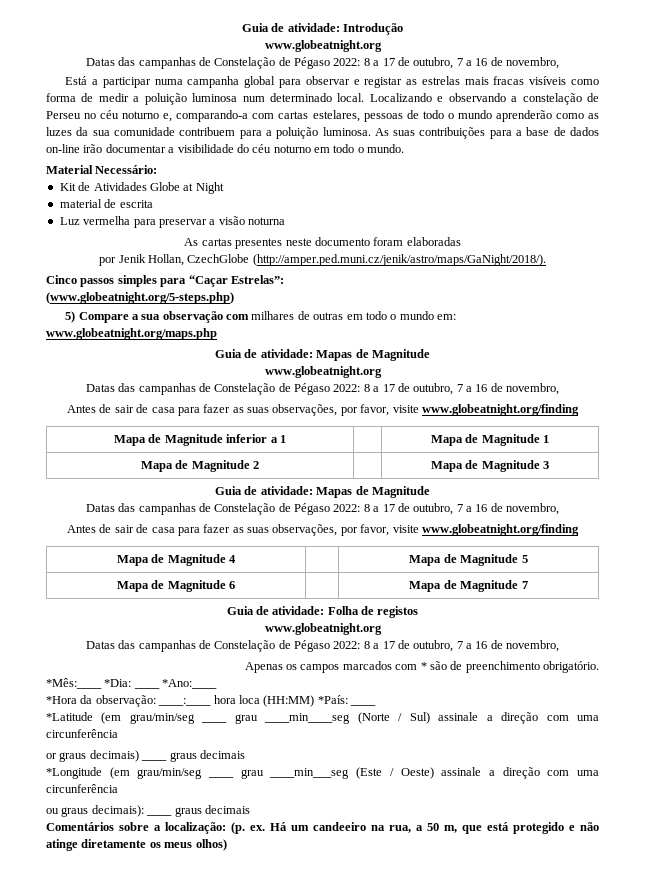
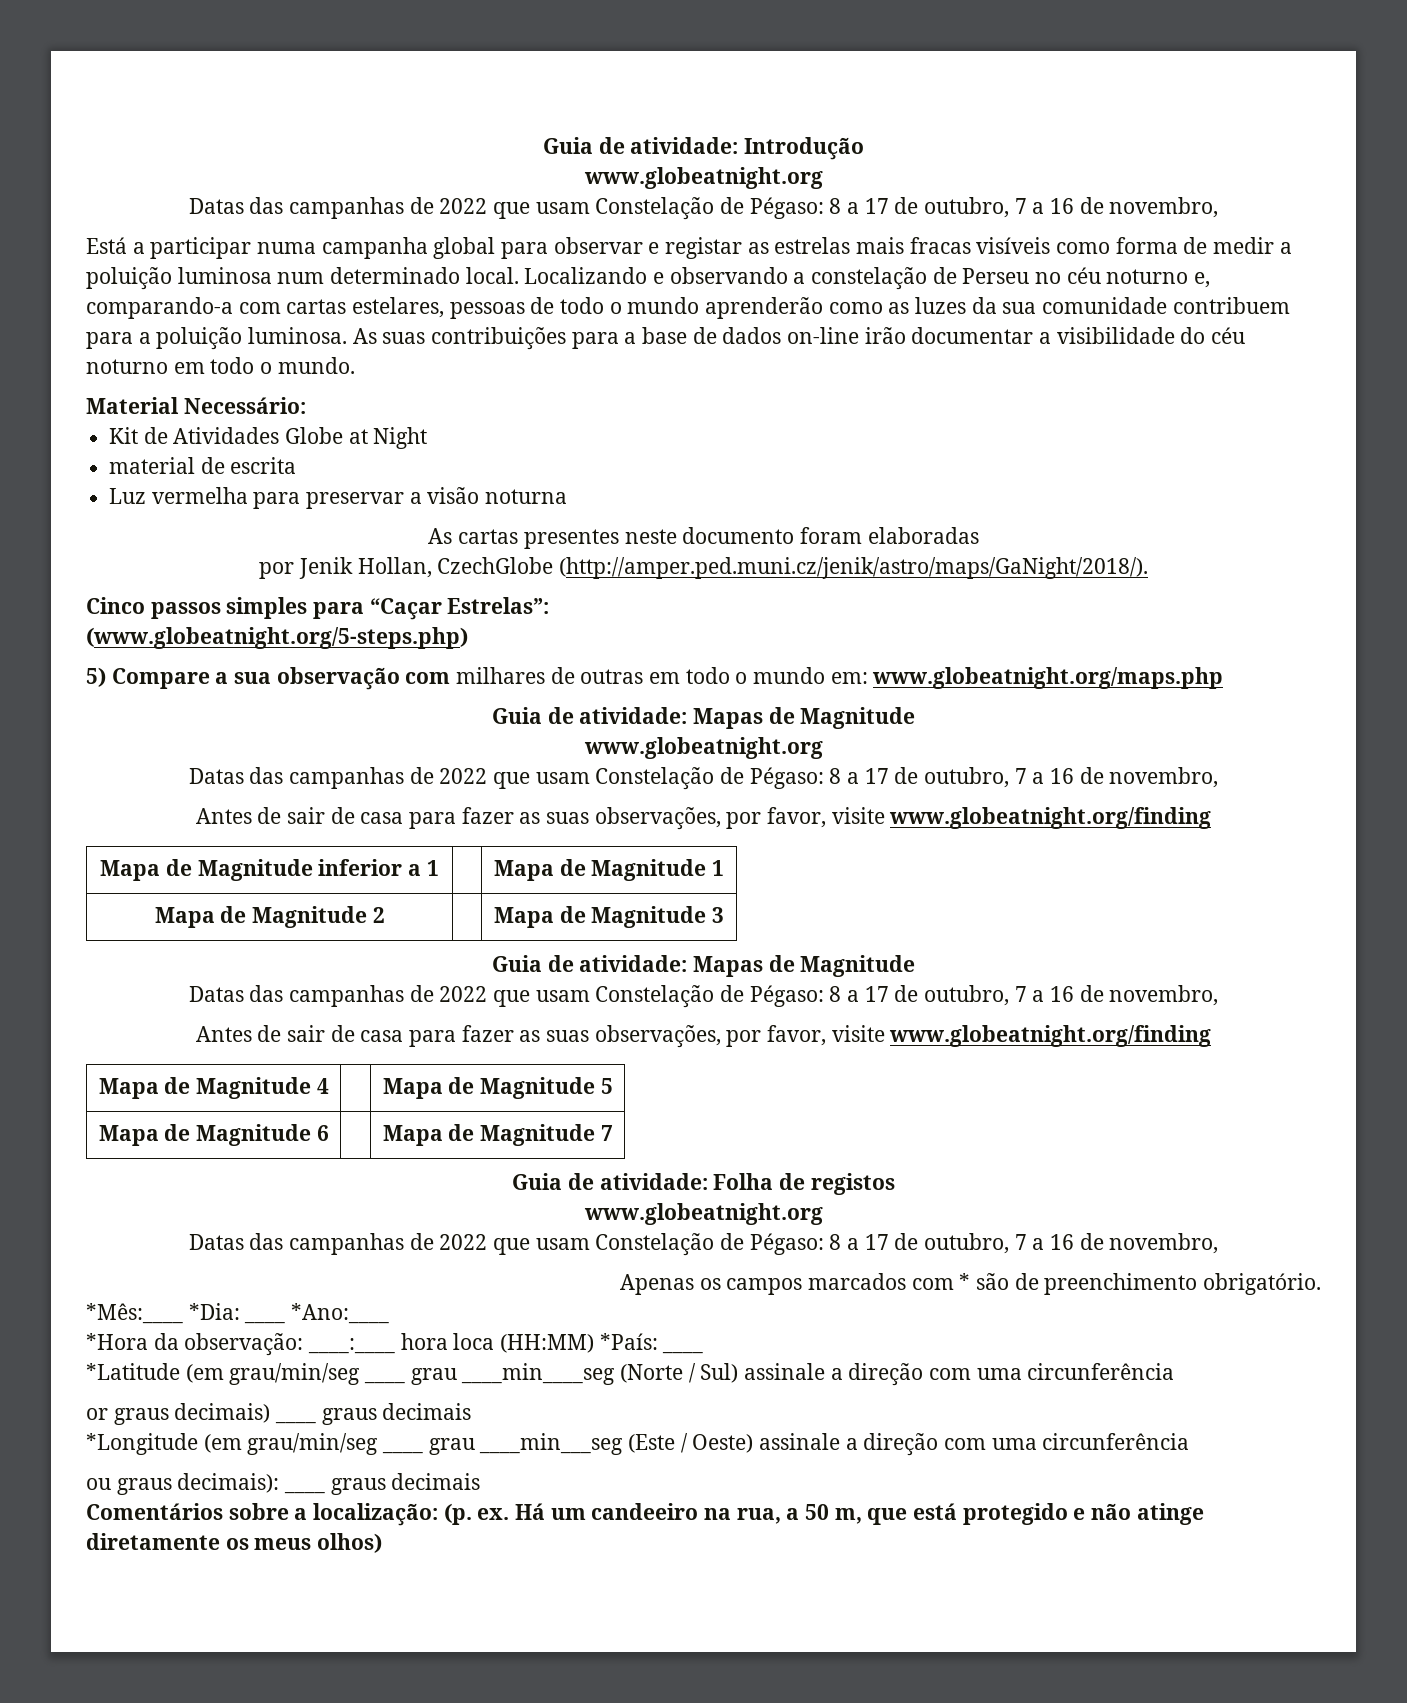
[214,57,361,69] Constelação de Pégaso 2022: -> [439,197,824,220] 2022 que usam Constelação de Pégaso:
[214,383,361,395] Constelação de Pégaso 2022: -> [439,767,824,790] 2022 que usam Constelação de Pégaso:
[214,503,361,515] Constelação de Pégaso 2022: -> [439,985,824,1008] 2022 que usam Constelação de Pégaso:
[214,640,361,652] Constelação de Pégaso 2022: -> [439,1233,824,1256] 2022 que usam Constelação de Pégaso:

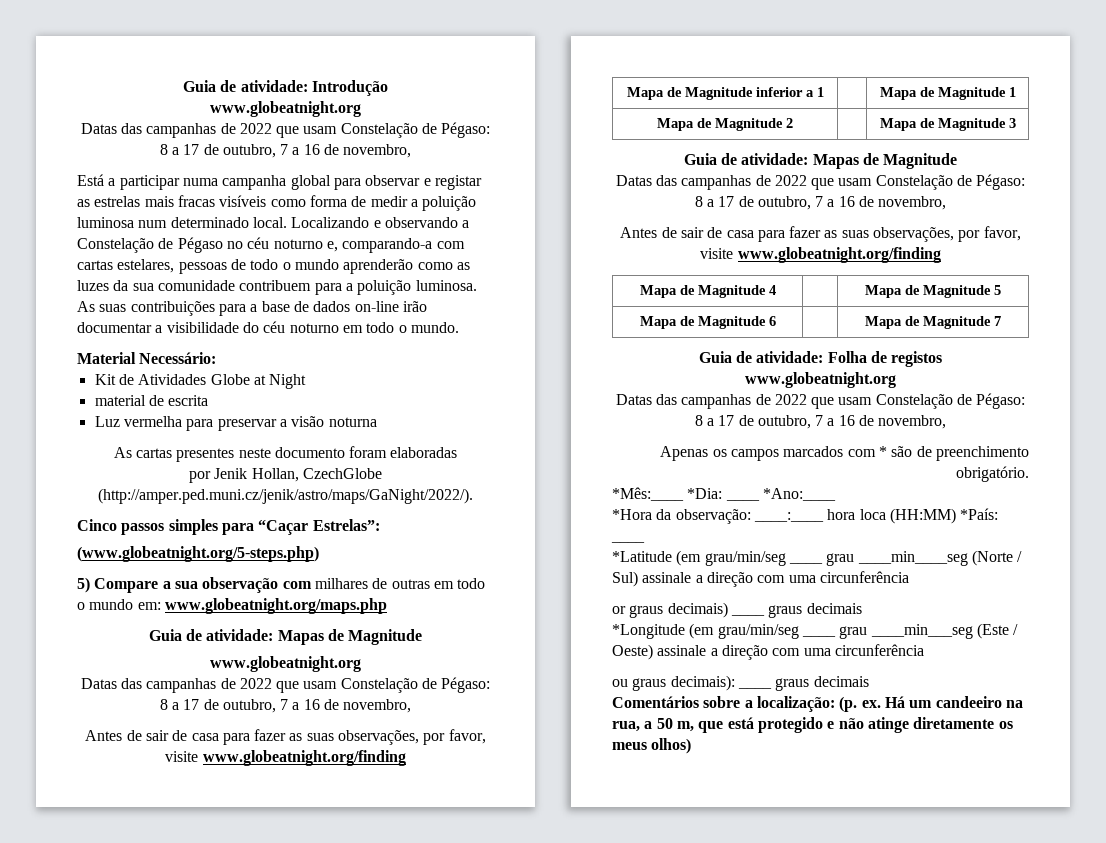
[811,267,1030,290] constelação de Perseu -> [77,237,223,253] Constelação de Pégaso
[558,557,1148,579] (http://amper.ped.muni.cz/jenik/astro/maps/GaNight/2018/). -> [98,488,473,504] (http://amper.ped.muni.cz/jenik/astro/maps/GaNight/2022/).

